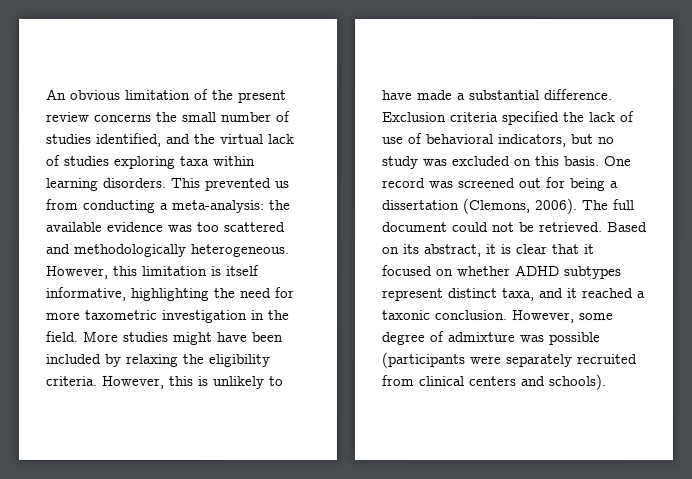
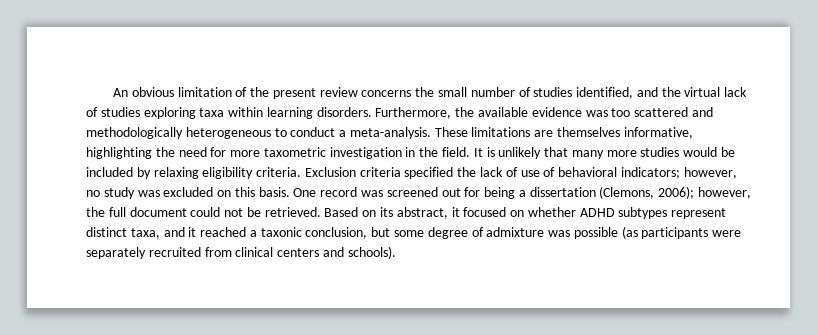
[171,177,290,191] [46,198,265,213] This prevented us from conducting a meta-analysis: -> [375,107,452,119] Furthermore,
[190,243,289,257] [45,264,259,279] heterogeneous. However, this limitation is itself -> [185,127,621,139] heterogeneous to conduct a meta-analysis. These limitations are themselves
[82,330,283,345] More studies might have been -> [473,147,736,159] It is unlikely that many more studies would be
[182,353,204,364] the -> (199, 173) none
[101,375,283,389] [382,89,613,101] However, this is unlikely to have made a substantial difference. -> (302, 172) none
[498,134,594,148] indicators, but -> [620,167,737,179] indicators; however,
[535,198,609,215] 2006). The -> [658,186,752,199] [86,207,105,217] 2006); however, the
[500,244,594,255] is clear that it -> (460, 212) none
[434,310,574,324] conclusion. However, -> [305,227,391,239] conclusion, but
[381,352,465,369] (participants -> [621,226,709,239] (as participants

